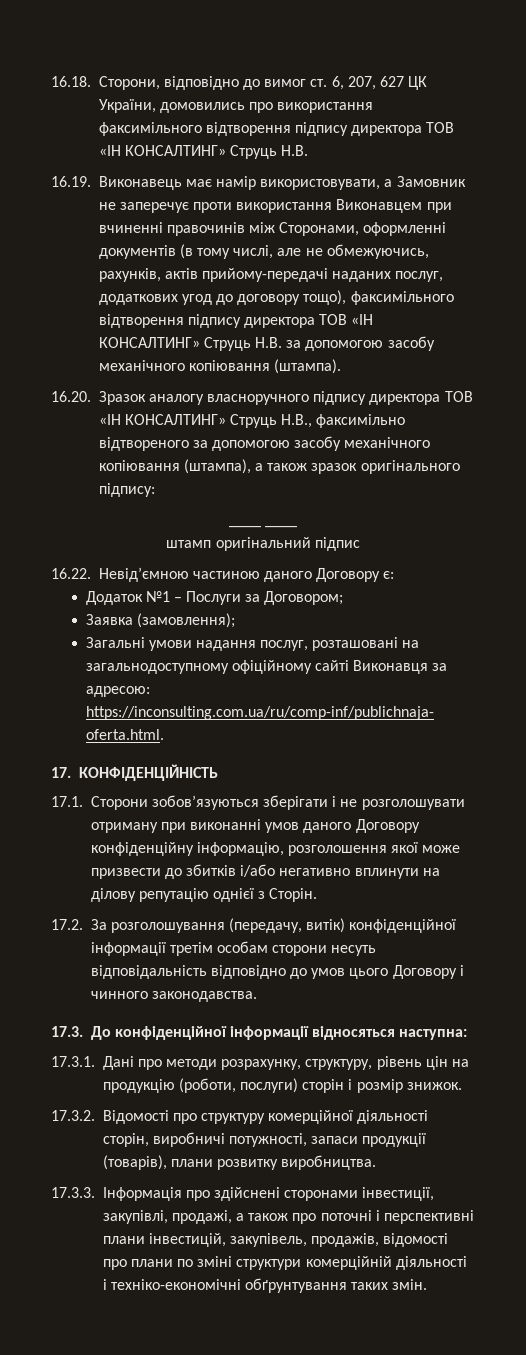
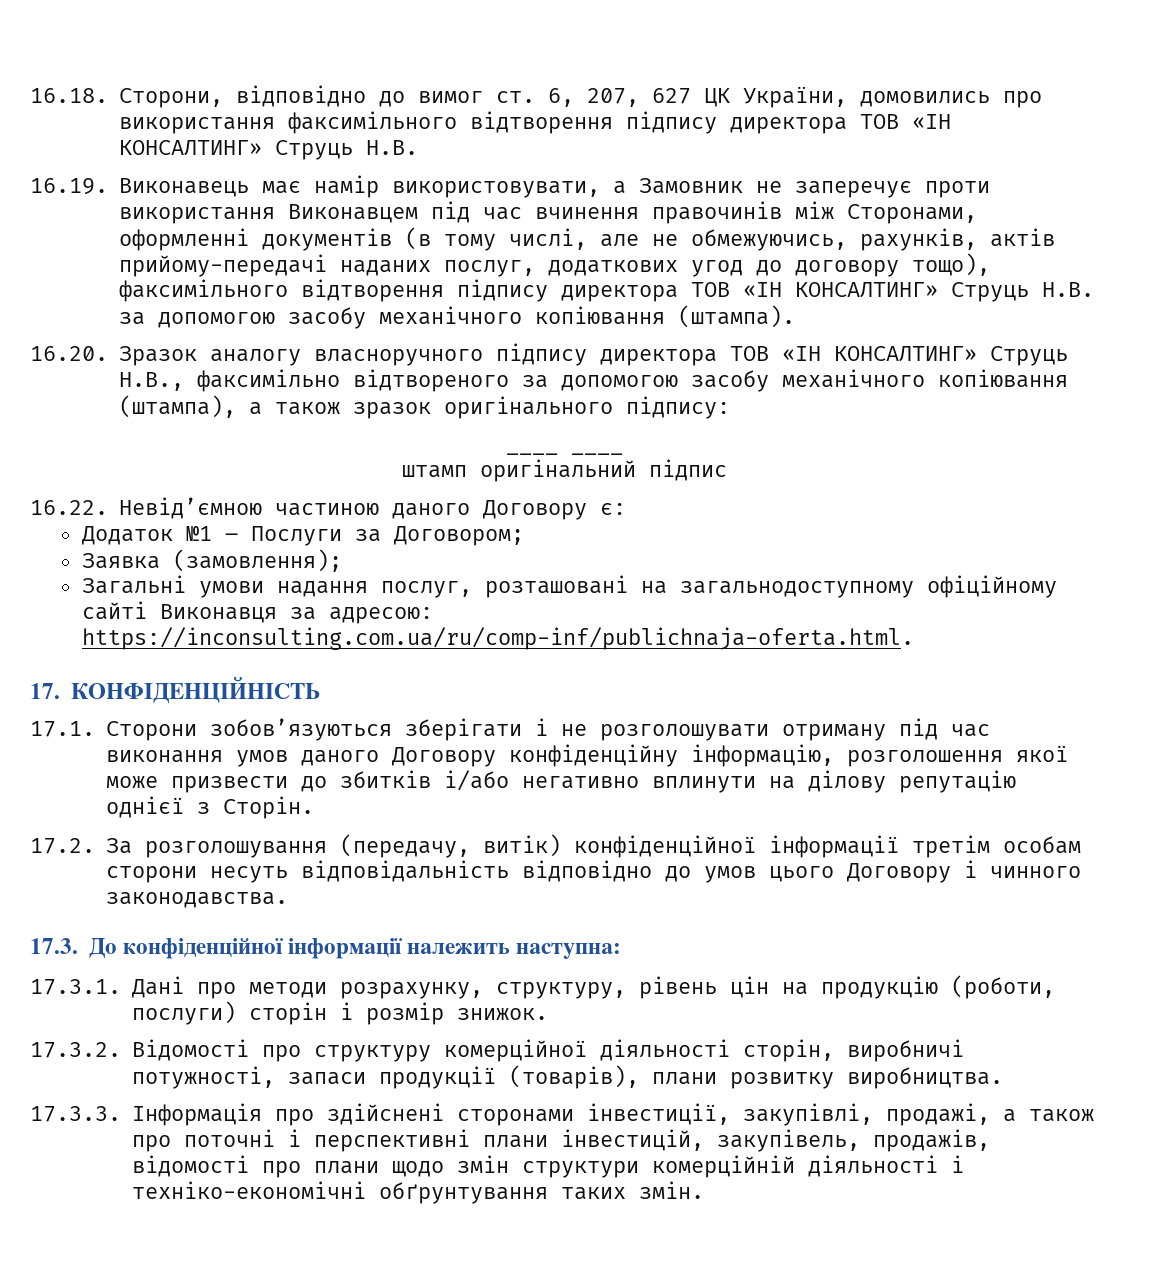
[426,202,452,213] [98,222,163,233] при вчиненні -> [430,201,639,223] під час вчинення
[160,819,262,833] при виконанні -> [898,718,990,740] [105,750,223,763] під час виконання
[312,1026,396,1040] відносяться -> [407,943,511,954] належить
[177,1256,233,1267] по зміні -> [391,1155,509,1177] щодо змін

